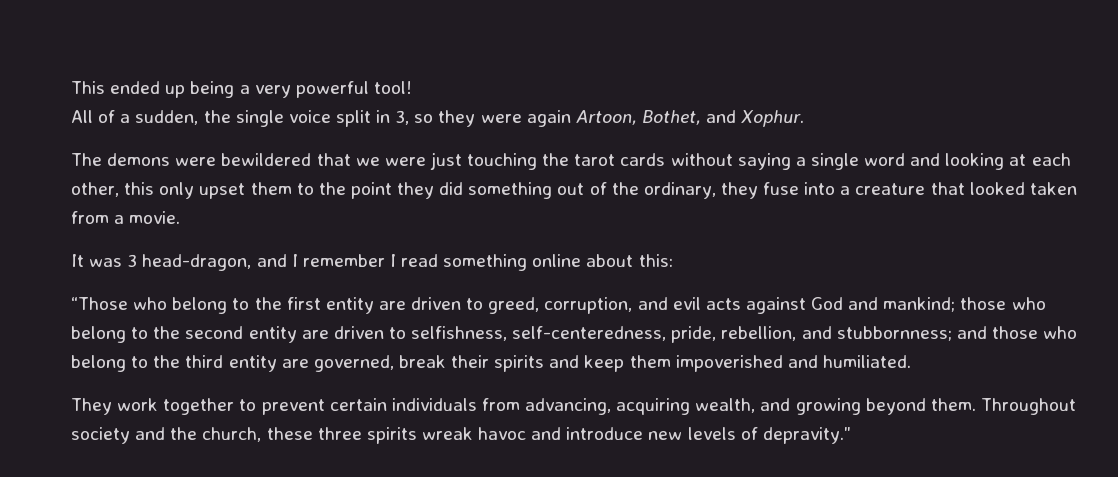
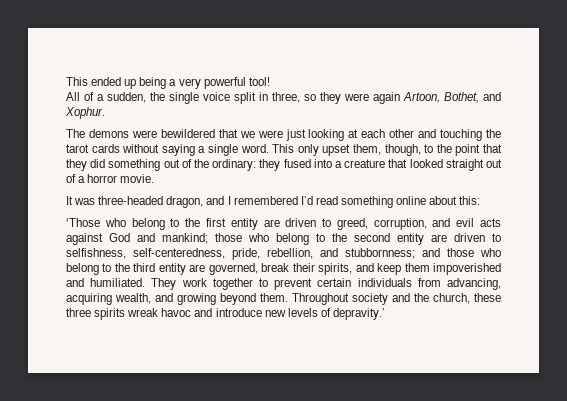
[395,110,410,125] 3, -> [272,92,300,103] three,
(462, 161) none -> [308,129,437,141] looking at each other and
[864,153,1071,170] [71,182,292,199] word and looking at each other, this only upset them -> [240,144,421,156] word. This only upset them, though,
(392, 190) none -> [483,144,503,153] that
[643,182,800,199] ordinary, they fuse -> [212,159,311,171] ordinary: they fused
[1029,182,1077,195] [71,211,181,224] [71,254,396,271] taken from a movie. // It was 3 head-dragon, and I remember I -> [445,159,502,171] [66,174,155,183] [66,196,313,208] straight out of a horror movie. // It was three-headed dragon, and I remembered I’d
[71,297,128,310] “Those -> [66,218,100,227] ‘Those
[494,355,545,372] spirits -> [318,263,353,275] spirits,
(911, 361) // -> (146, 282) none
[762,427,851,444] depravity." -> [332,308,385,320] depravity.’

